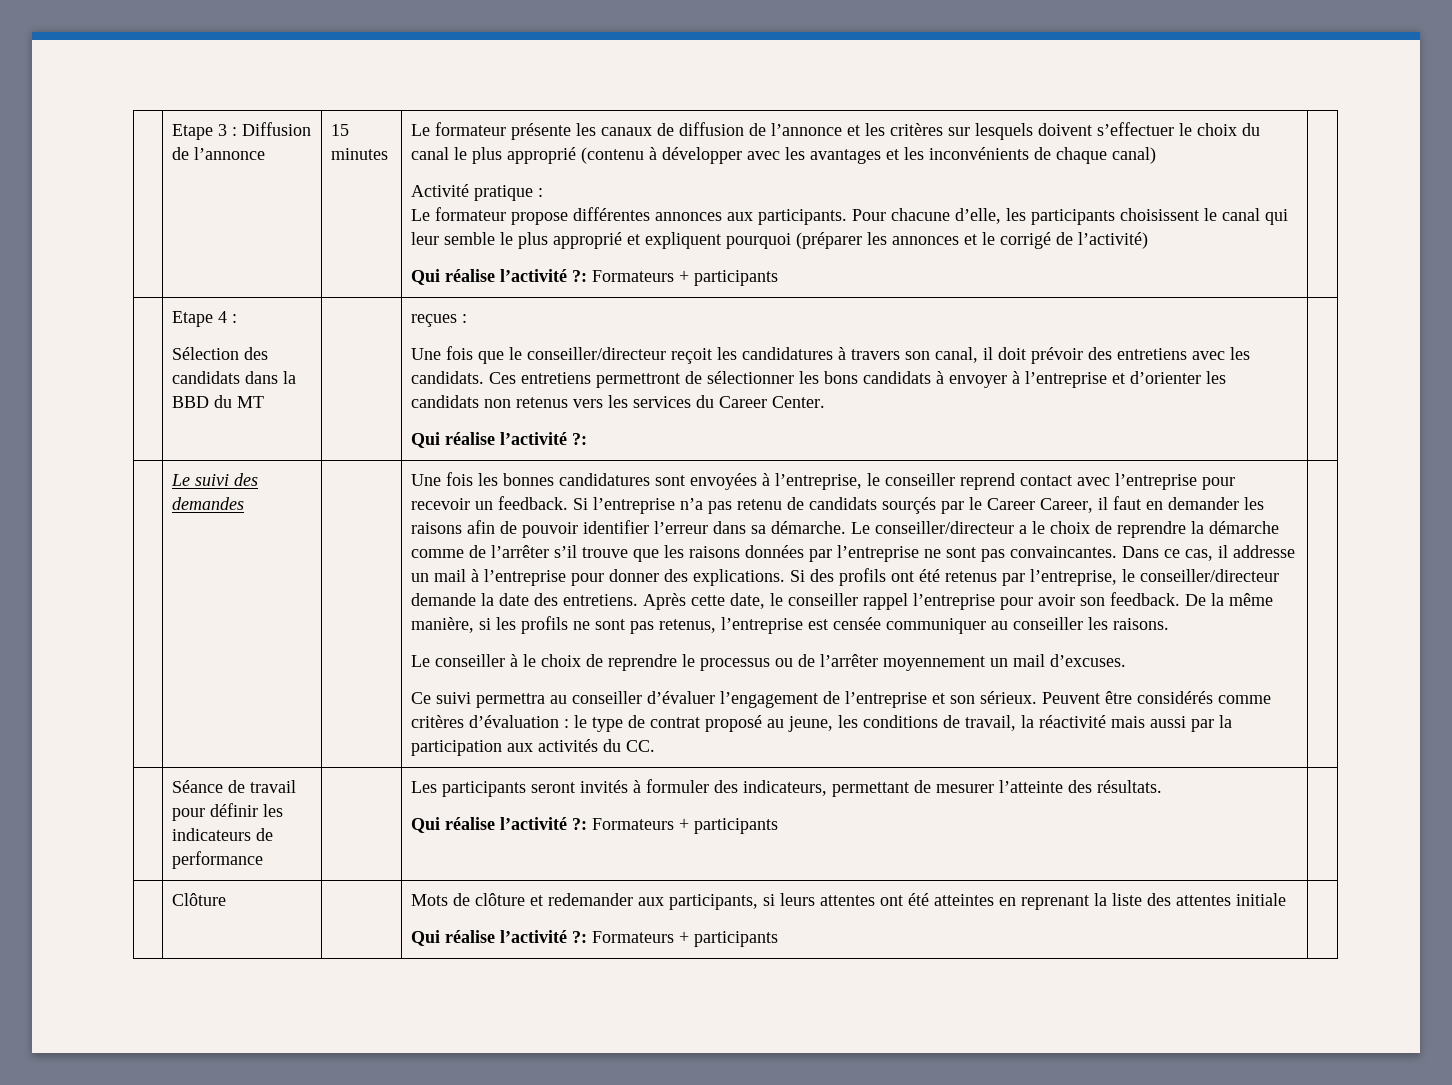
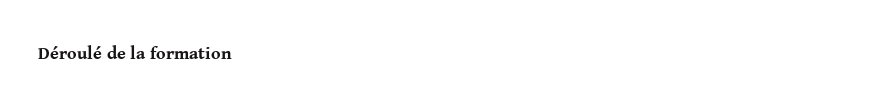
[171,122,311,140] [171,147,265,160] [330,124,349,136] [330,148,388,160] [410,122,1260,140] [410,147,1156,164] [410,184,543,201] [410,207,1288,225] [410,232,1148,249] [410,269,778,286] [171,311,237,327] [171,347,268,360] [171,371,296,384] [171,395,264,408] [410,314,467,327] [410,346,1250,364] [410,371,1226,388] [410,395,825,408] [410,432,587,448] [170,473,258,486] [171,497,244,510] [410,472,1235,490] [410,496,1264,514] [410,520,1279,538] [410,545,1295,562] [410,568,1279,586] [410,592,1273,610] [410,616,1169,634] [410,654,1126,671] [410,691,1271,708] [410,715,1232,732] [410,739,655,756] [171,780,296,793] [171,803,283,821] [171,828,273,841] [171,851,263,869] [410,779,1162,797] [410,817,778,834] [171,893,226,906] [410,893,1286,910] [410,930,778,947] | Etape 3 : Diffusion de l’annonce | 15 minutes | Le formateur présente les canaux de diffusion de l’annonce et les critères sur lesquels doivent s’effectuer le choix du canal le plus approprié (contenu à développer avec les avantages et les inconvénients de chaque canal) // Activité pratique : // Le formateur propose différentes annonces aux participants. Pour chacune d’elle, les participants choisissent le canal qui leur semble le plus approprié et expliquent pourquoi (préparer les annonces et le corrigé de l’activité) // Qui réalise l’activité ?: Formateurs + participants | // | Etape 4 : // Sélection des candidats dans la BBD du MT | | reçues : // Une fois que le conseiller/directeur reçoit les candidatures à travers son canal, il doit prévoir des entretiens avec les candidats. Ces entretiens permettront de sélectionner les bons candidats à envoyer à l’entreprise et d’orienter les candidats non retenus vers les services du Career Center. // Qui réalise l’activité ?: | // | Le suivi des demandes | | Une fois les bonnes candidatures sont envoyées à l’entreprise, le conseiller reprend contact avec l’entreprise pour recevoir un feedback. Si l’entreprise n’a pas retenu de candidats sourçés par le Career Career, il faut en demander les raisons afin de pouvoir identifier l’erreur dans sa démarche. Le conseiller/directeur a le choix de reprendre la démarche comme de l’arrêter s’il trouve que les raisons données par l’entreprise ne sont pas convaincantes. Dans ce cas, il addresse un mail à l’entreprise pour donner des explications. Si des profils ont été retenus par l’entreprise, le conseiller/directeur demande la date des entretiens. Après cette date, le conseiller rappel l’entreprise pour avoir son feedback. De la même manière, si les profils ne sont pas retenus, l’entreprise est censée communiquer au conseiller les raisons. // Le conseiller à le choix de reprendre le processus ou de l’arrêter moyennement un mail d’excuses. // Ce suivi permettra au conseiller d’évaluer l’engagement de l’entreprise et son sérieux. Peuvent être considérés comme critères d’évaluation : le type de contrat proposé au jeune, les conditions de travail, la réactivité mais aussi par la participation aux activités du CC. | // | Séance de travail pour définir les indicateurs de performance | | Les participants seront invités à formuler des indicateurs, permettant de mesurer l’atteinte des résultats. // Qui réalise l’activité ?: Formateurs + participants | // | Clôture | | Mots de clôture et redemander aux participants, si leurs attentes ont été atteintes en reprenant la liste des attentes initiale // Qui réalise l’activité ?: Formateurs + participants | -> [38,45,233,59] Déroulé de la formation

